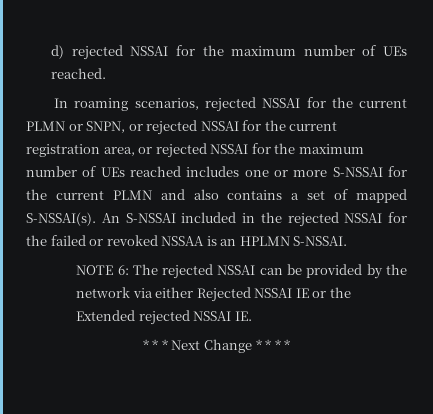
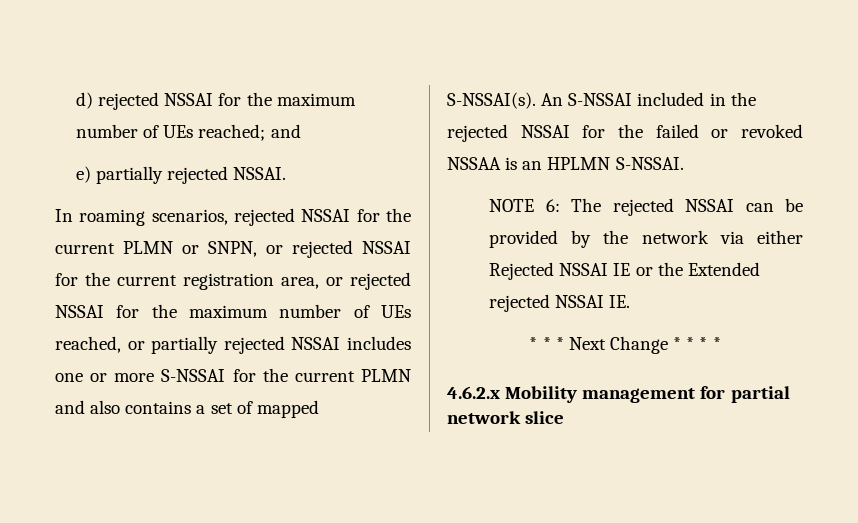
[51,68,107,79] reached. -> [198,124,301,141] [76,166,287,184] reached; and // e) partially rejected NSSAI.
[130,166,182,177] reached -> [55,336,341,354] reached, or partially rejected NSSAI
(291, 344) none -> [447,386,790,403] [447,411,565,424] // 4.6.2.x Mobility management for partial network slice

